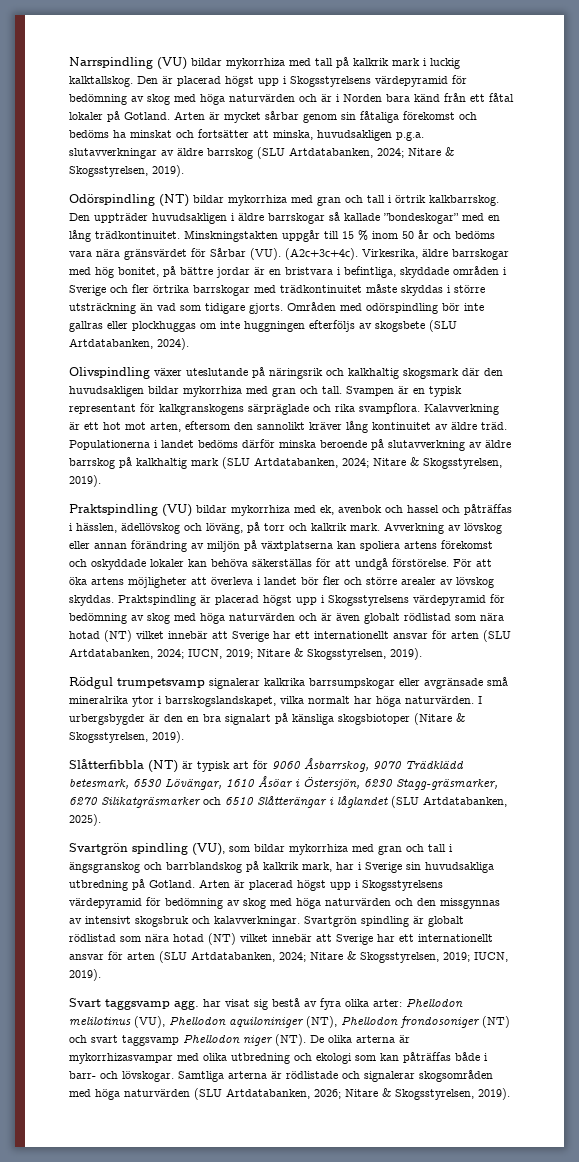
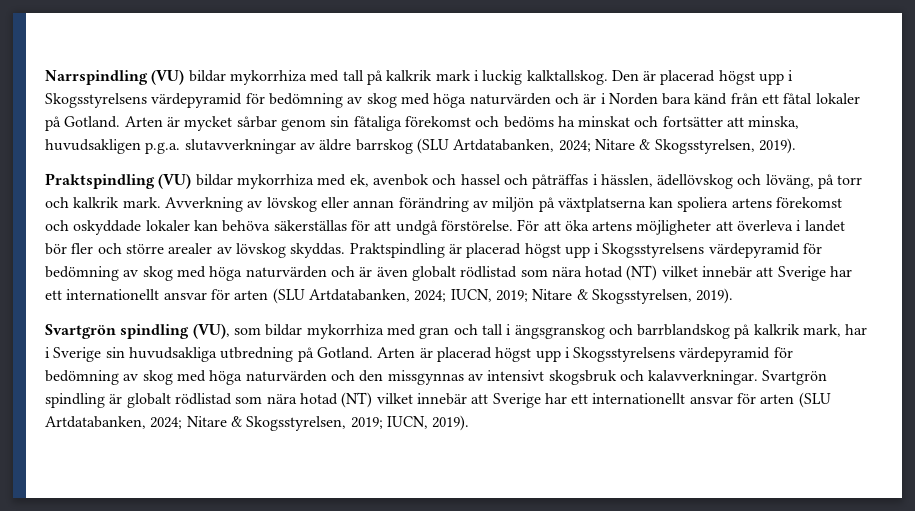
[69,194,499,207] [69,212,500,224] [69,230,495,242] [69,248,509,260] [69,266,507,278] [69,284,485,296] [69,302,484,314] [69,320,457,332] [69,338,189,350] [69,367,503,379] [69,386,462,397] [69,403,499,415] [69,421,507,433] [69,439,511,451] [69,457,502,469] [69,475,101,487] // Odörspindling (NT) bildar mykorrhiza med gran och tall i örtrik kalkbarrskog. Den uppträder huvudsakligen i äldre barrskogar så kallade ”bondeskogar” med en lång trädkontinuitet. Minskningstakten uppgår till 15 % inom 50 år och bedöms vara nära gränsvärdet för Sårbar (VU). (A2c+3c+4c). Virkesrika, äldre barrskogar med hög bonitet, på bättre jordar är en bristvara i befintliga, skyddade områden i Sverige och fler örtrika barrskogar med trädkontinuitet måste skyddas i större utsträckning än vad som tidigare gjorts. Områden med odörspindling bör inte gallras eller plockhuggas om inte huggningen efterföljs av skogsbete (SLU Artdatabanken, 2024). // Olivspindling växer uteslutande på näringsrik och kalkhaltig skogsmark där den huvudsakligen bildar mykorrhiza med gran och tall. Svampen är en typisk representant för kalkgranskogens särpräglade och rika svampflora. Kalavverkning är ett hot mot arten, eftersom den sannolikt kräver lång kontinuitet av äldre träd. Populationerna i landet bedöms därför minska beroende på slutavverkning av äldre barrskog på kalkhaltig mark (SLU Artdatabanken, 2024; Nitare & Skogsstyrelsen, 2019). -> (796, 146) none
[69,677,508,689] [69,696,482,707] [69,713,465,725] [69,731,184,743] [69,758,464,773] [69,776,498,790] [69,796,507,808] [69,814,101,826] // Rödgul trumpetsvamp signalerar kalkrika barrsumpskogar eller avgränsade små mineralrika ytor i barrskogslandskapet, vilka normalt har höga naturvärden. I urbergsbygder är den en bra signalart på känsliga skogsbiotoper (Nitare & Skogsstyrelsen, 2019). // Slåtterfibbla (NT) är typisk art för 9060 Åsbarrskog, 9070 Trädklädd betesmark, 6530 Lövängar, 1610 Åsöar i Östersjön, 6230 Stagg-gräsmarker, 6270 Silikatgräsmarker och 6510 Slåtterängar i låglandet (SLU Artdatabanken, 2025). -> (734, 296) none
[69,998,463,1010] [69,1016,510,1028] [69,1034,410,1046] [69,1052,488,1064] [69,1070,493,1082] [69,1088,510,1100] // Svart taggsvamp agg. har visat sig bestå av fyra olika arter: Phellodon melilotinus (VU), Phellodon aquiloniniger (NT), Phellodon frondosoniger (NT) och svart taggsvamp Phellodon niger (NT). De olika arterna är mykorrhizasvampar med olika utbredning och ekologi som kan påträffas både i barr- och lövskogar. Samtliga arterna är rödlistade och signalerar skogsområden med höga naturvärden (SLU Artdatabanken, 2026; Nitare & Skogsstyrelsen, 2019). -> (470, 423) none

